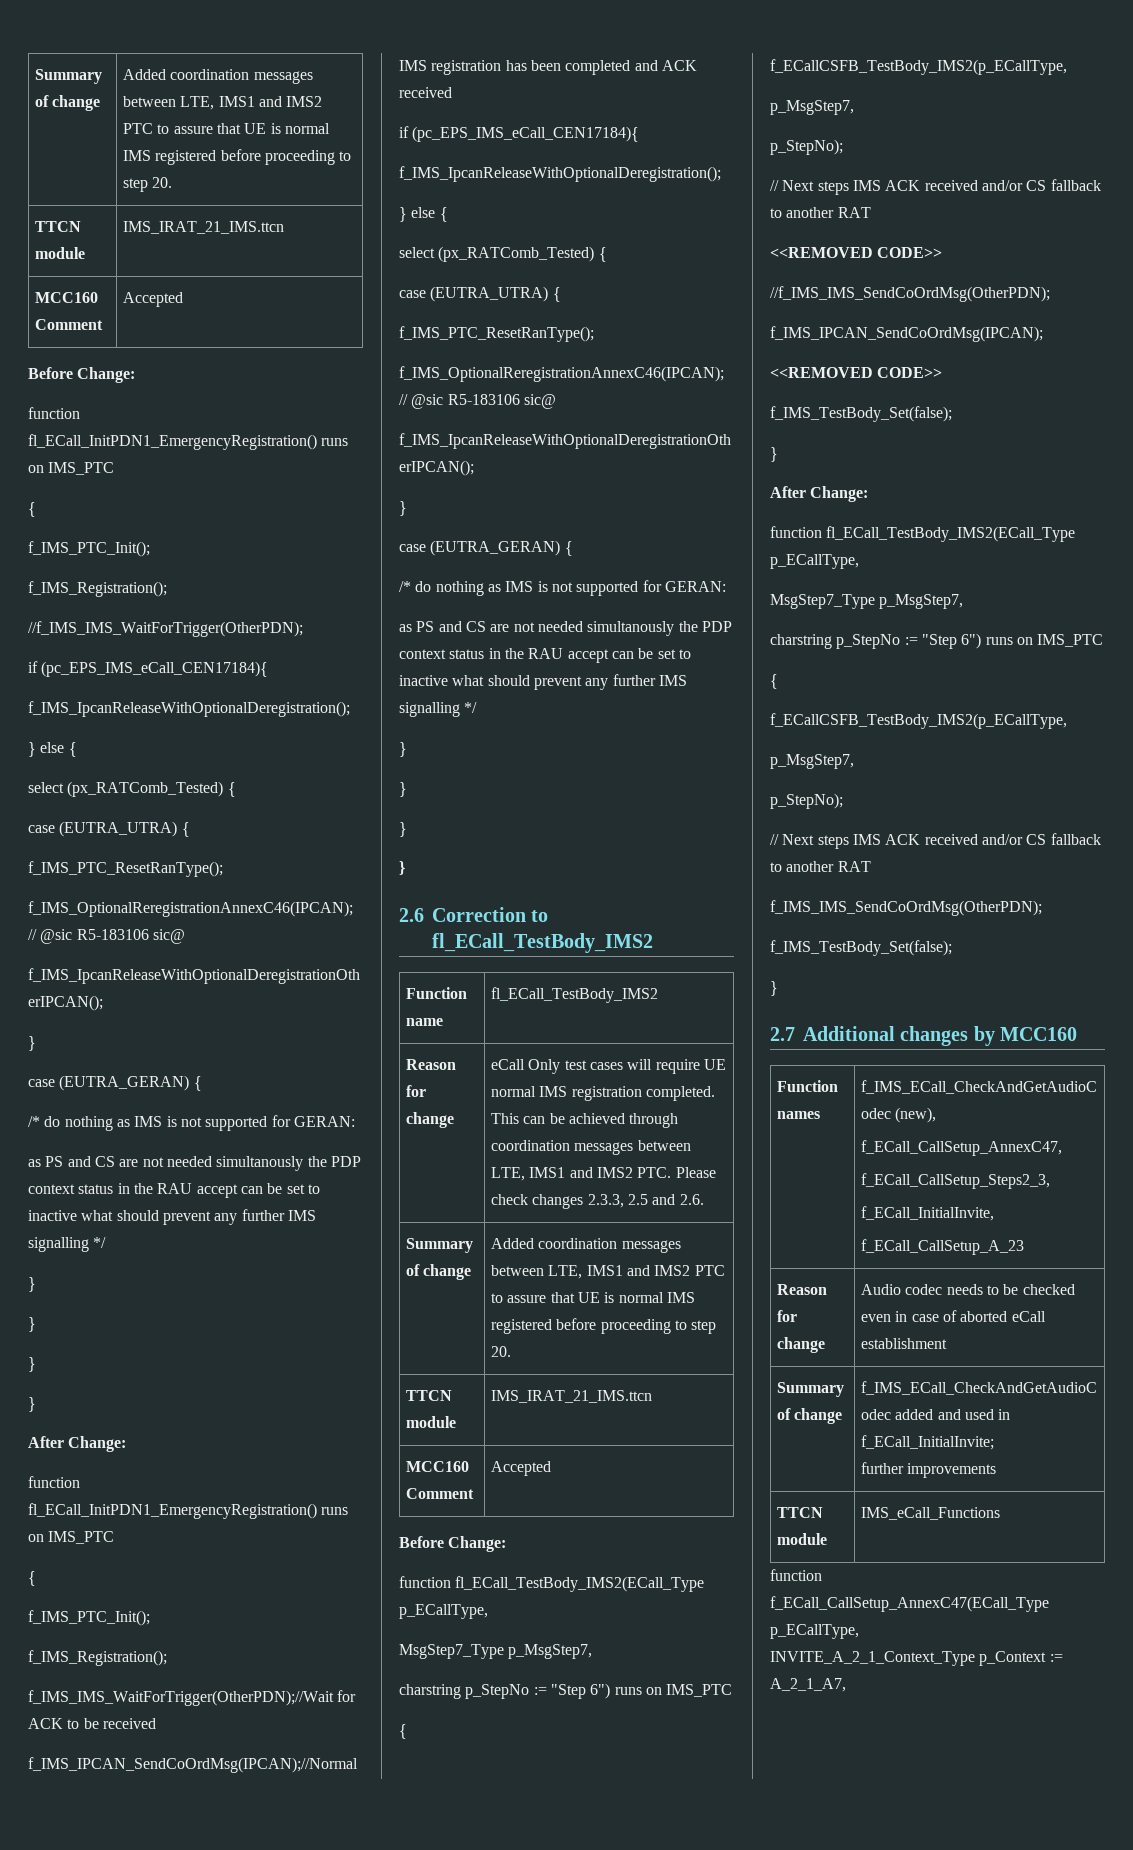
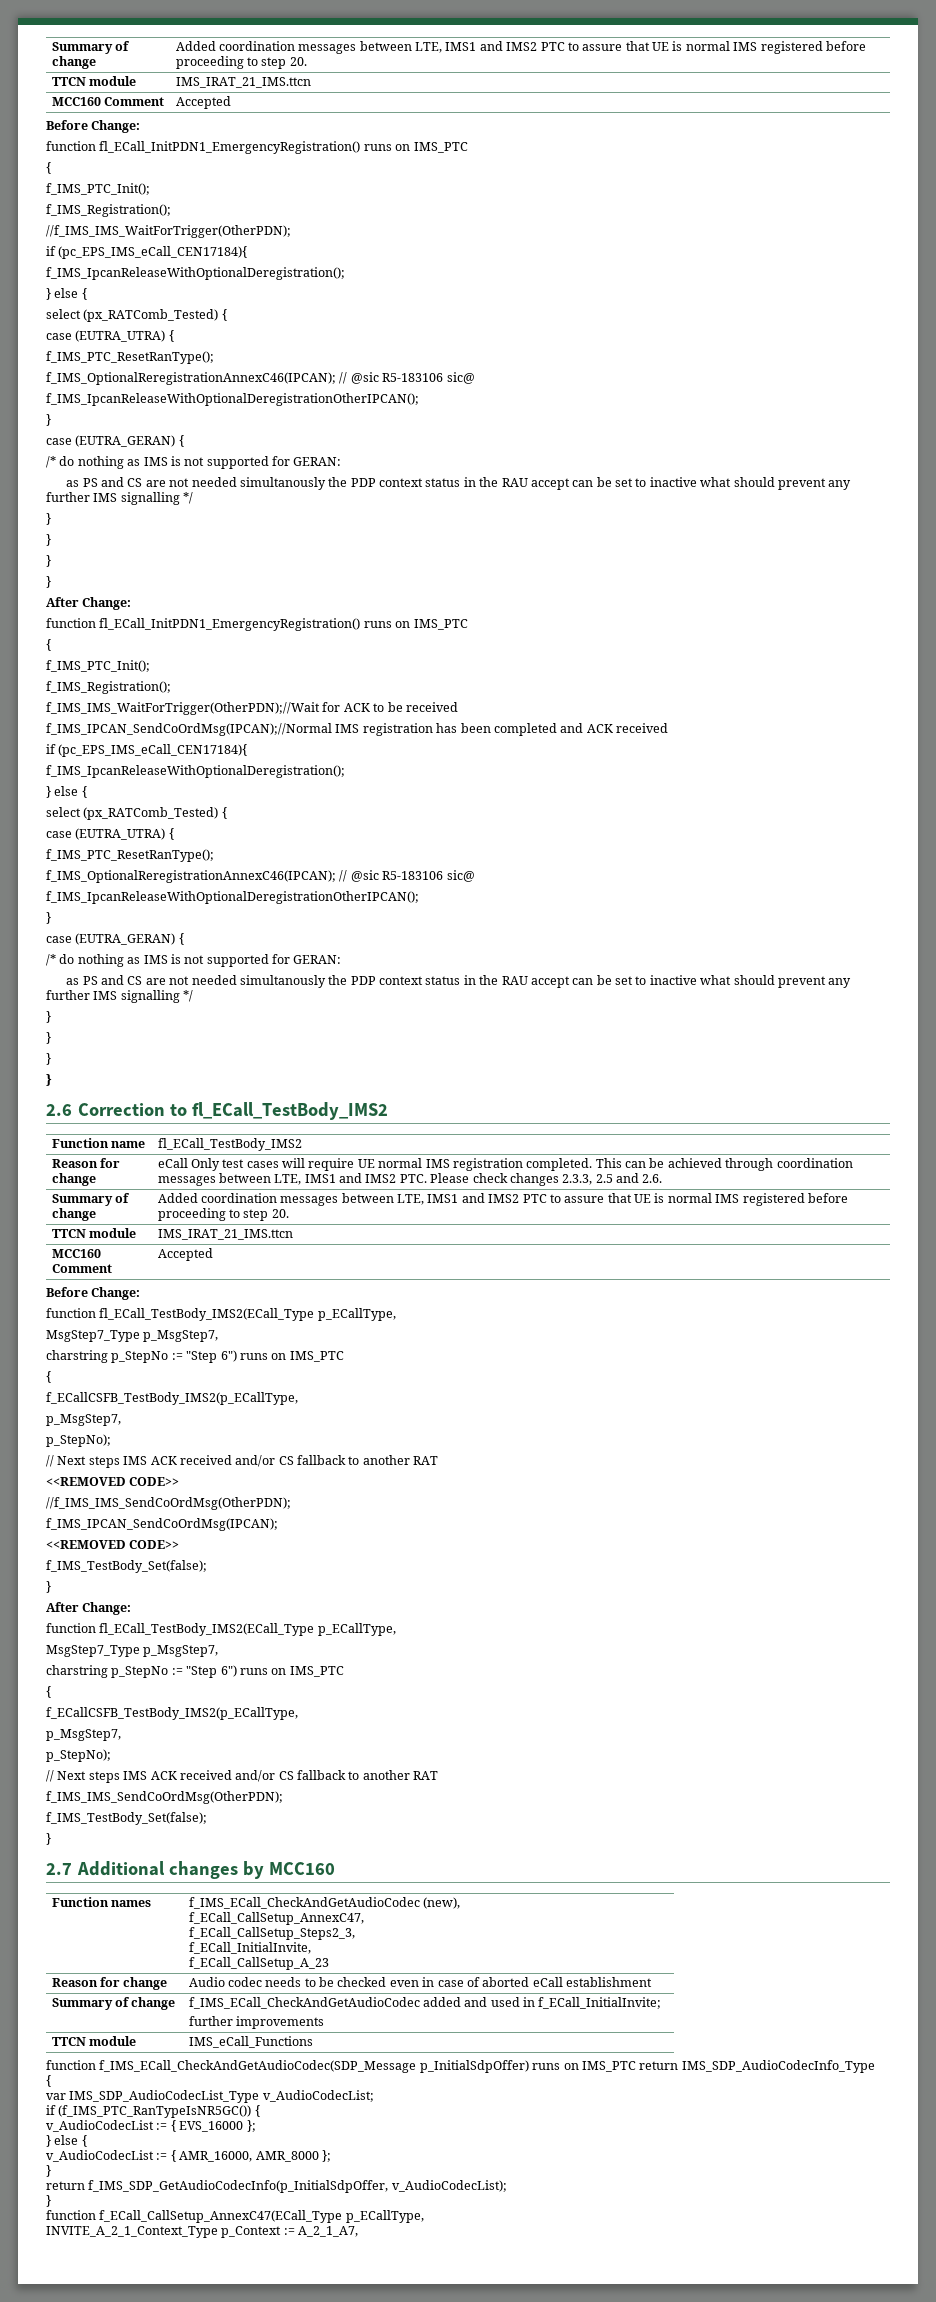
(1000, 1513) none -> [46,2060,875,2073] [46,2075,51,2087] [46,2090,374,2103] [46,2105,260,2118] [46,2120,256,2132] [46,2135,87,2147] [46,2150,331,2162] [46,2165,51,2177] [46,2180,507,2193] [46,2195,51,2207] // function f_IMS_ECall_CheckAndGetAudioCodec(SDP_Message p_InitialSdpOffer) runs on IMS_PTC return IMS_SDP_AudioCodecInfo_Type // { // var IMS_SDP_AudioCodecList_Type v_AudioCodecList; // if (f_IMS_PTC_RanTypeIsNR5GC()) { // v_AudioCodecList := { EVS_16000 }; // } else { // v_AudioCodecList := { AMR_16000, AMR_8000 }; // } // return f_IMS_SDP_GetAudioCodecInfo(p_InitialSdpOffer, v_AudioCodecList); // }

